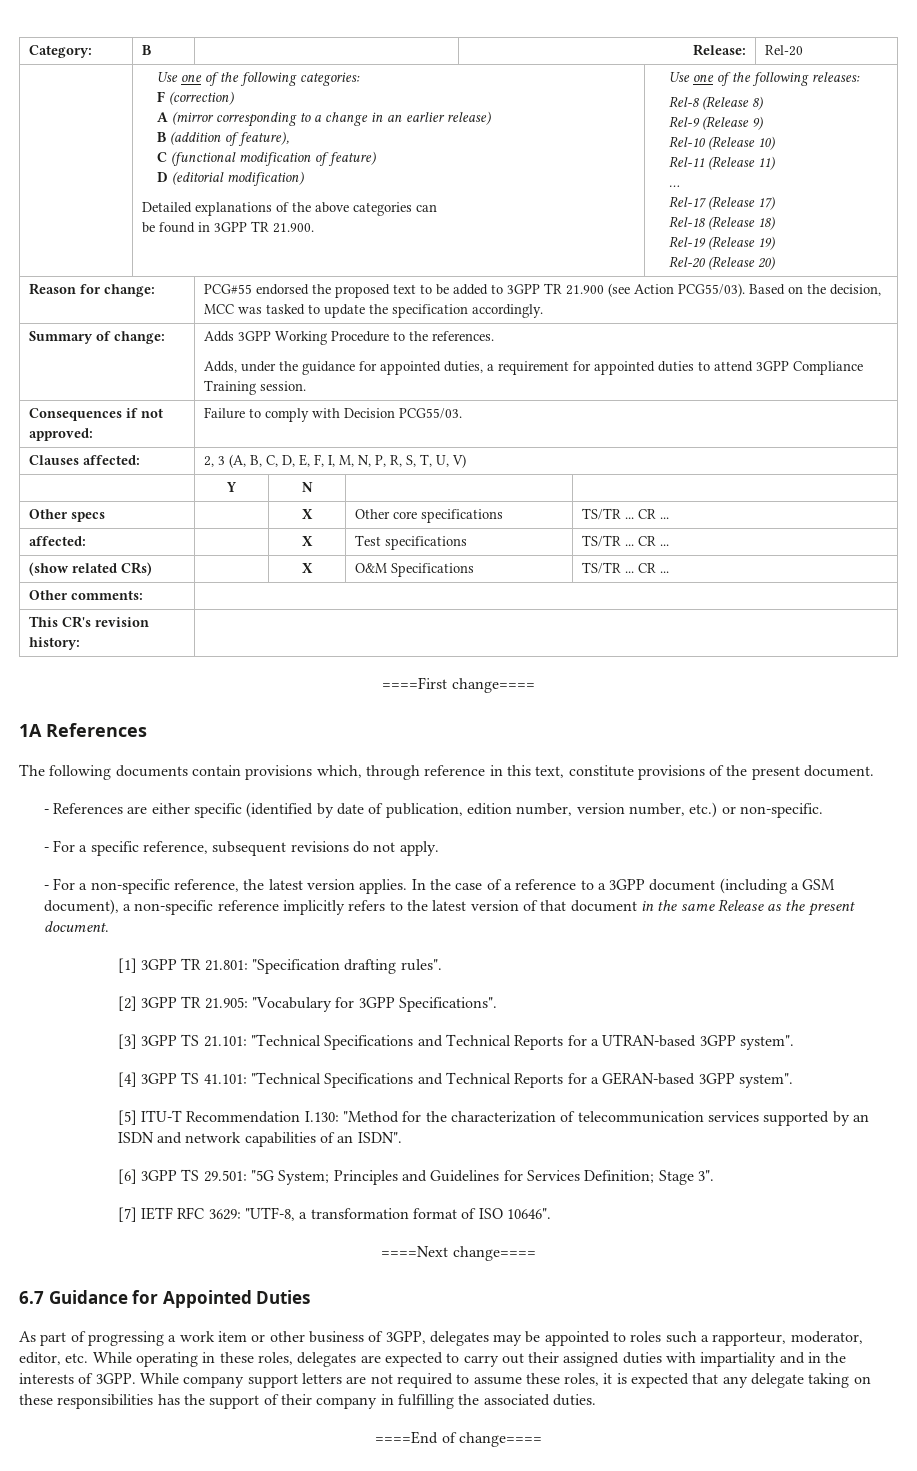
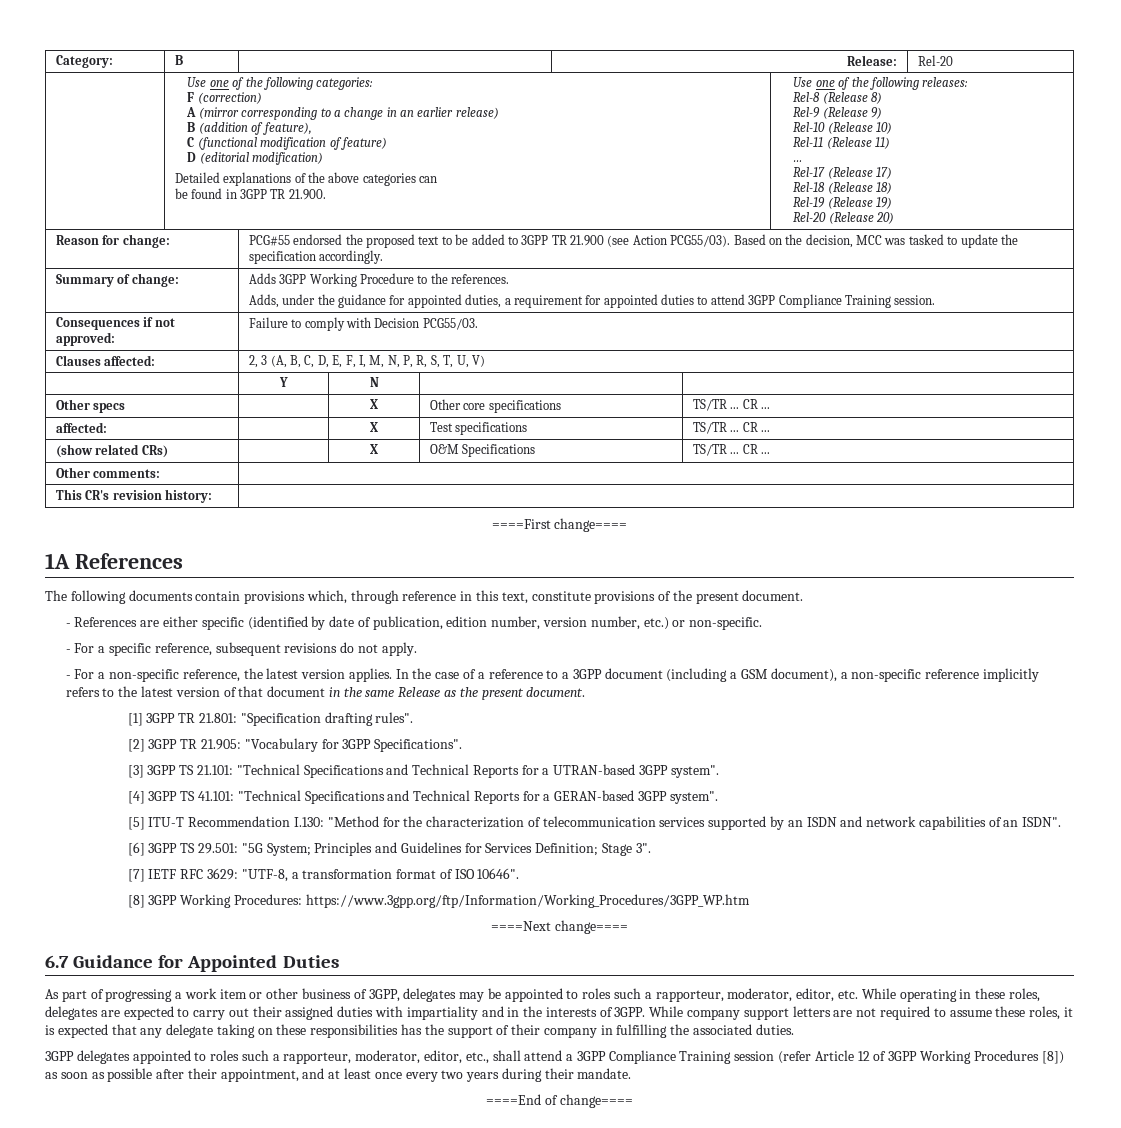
(552, 1213) none -> [127,894,750,908] // [8] 3GPP Working Procedures: https://www.3gpp.org/ftp/Information/Working_Procedures/3GPP_WP.htm
(596, 1400) none -> [45,1050,1064,1064] [45,1068,632,1082] // 3GPP delegates appointed to roles such a rapporteur, moderator, editor, etc., shall attend a 3GPP Compliance Training session (refer Article 12 of 3GPP Working Procedures [8]) as soon as possible after their appointment, and at least once every two years during their mandate.

